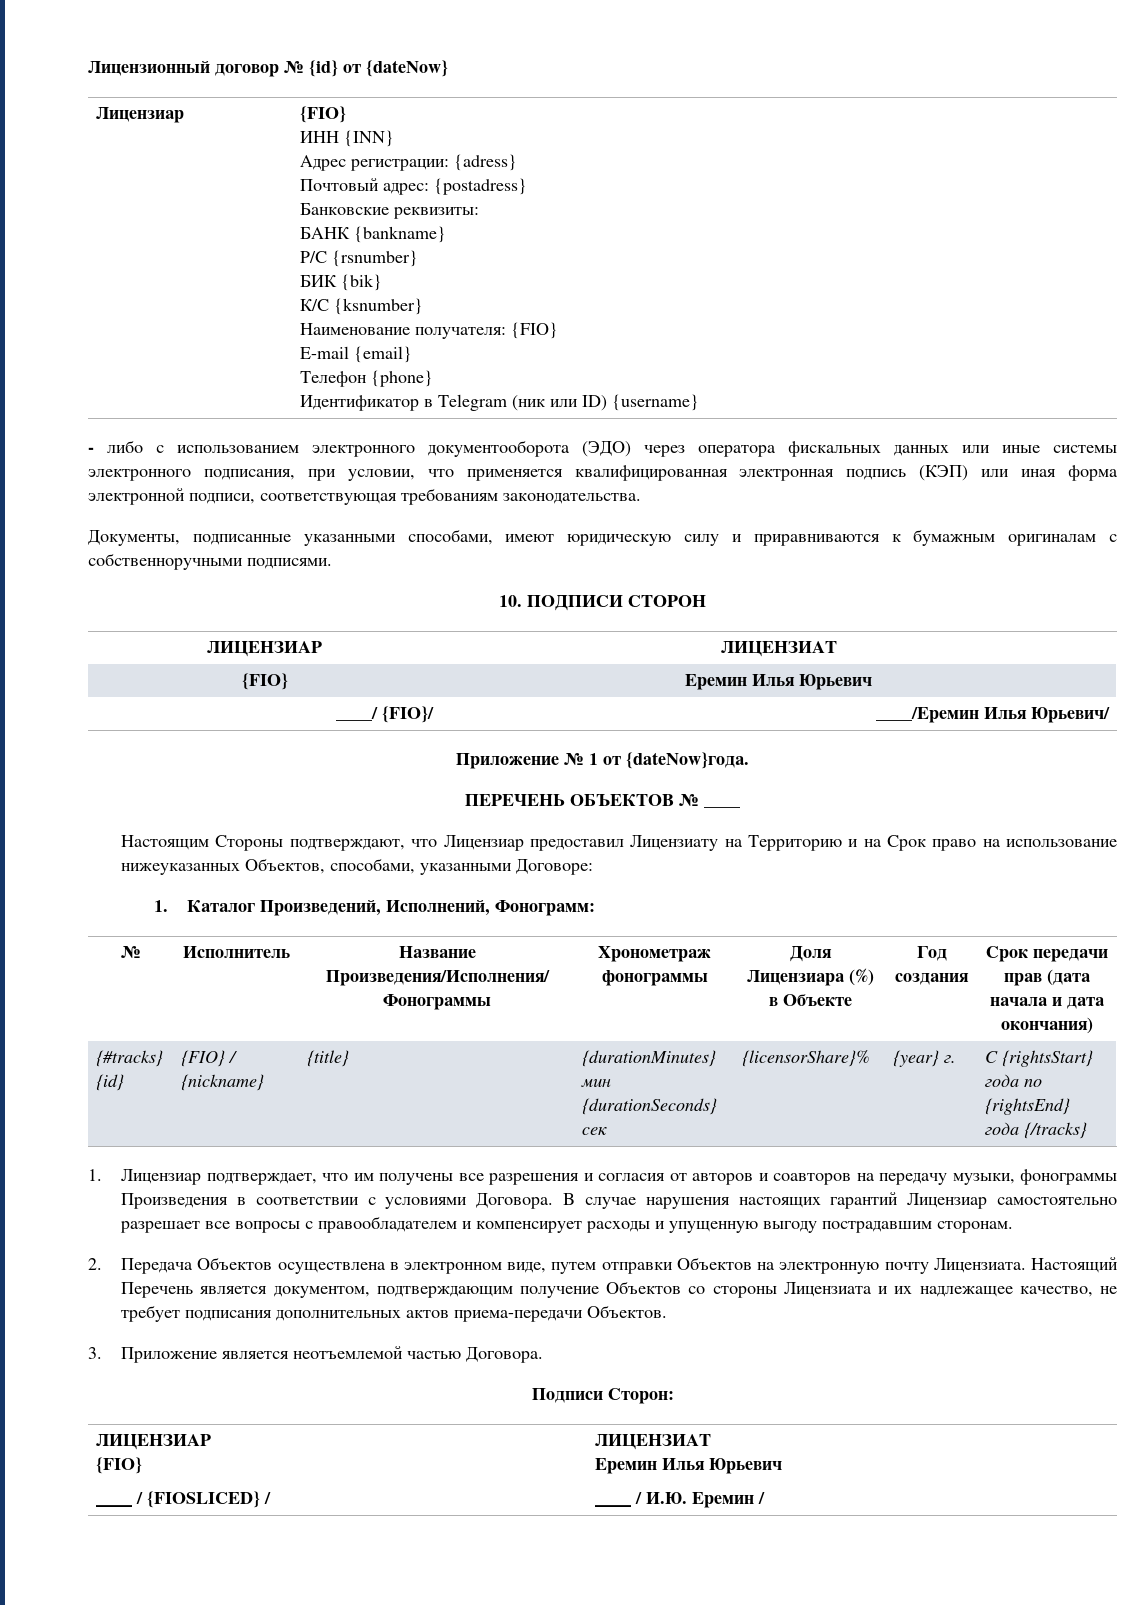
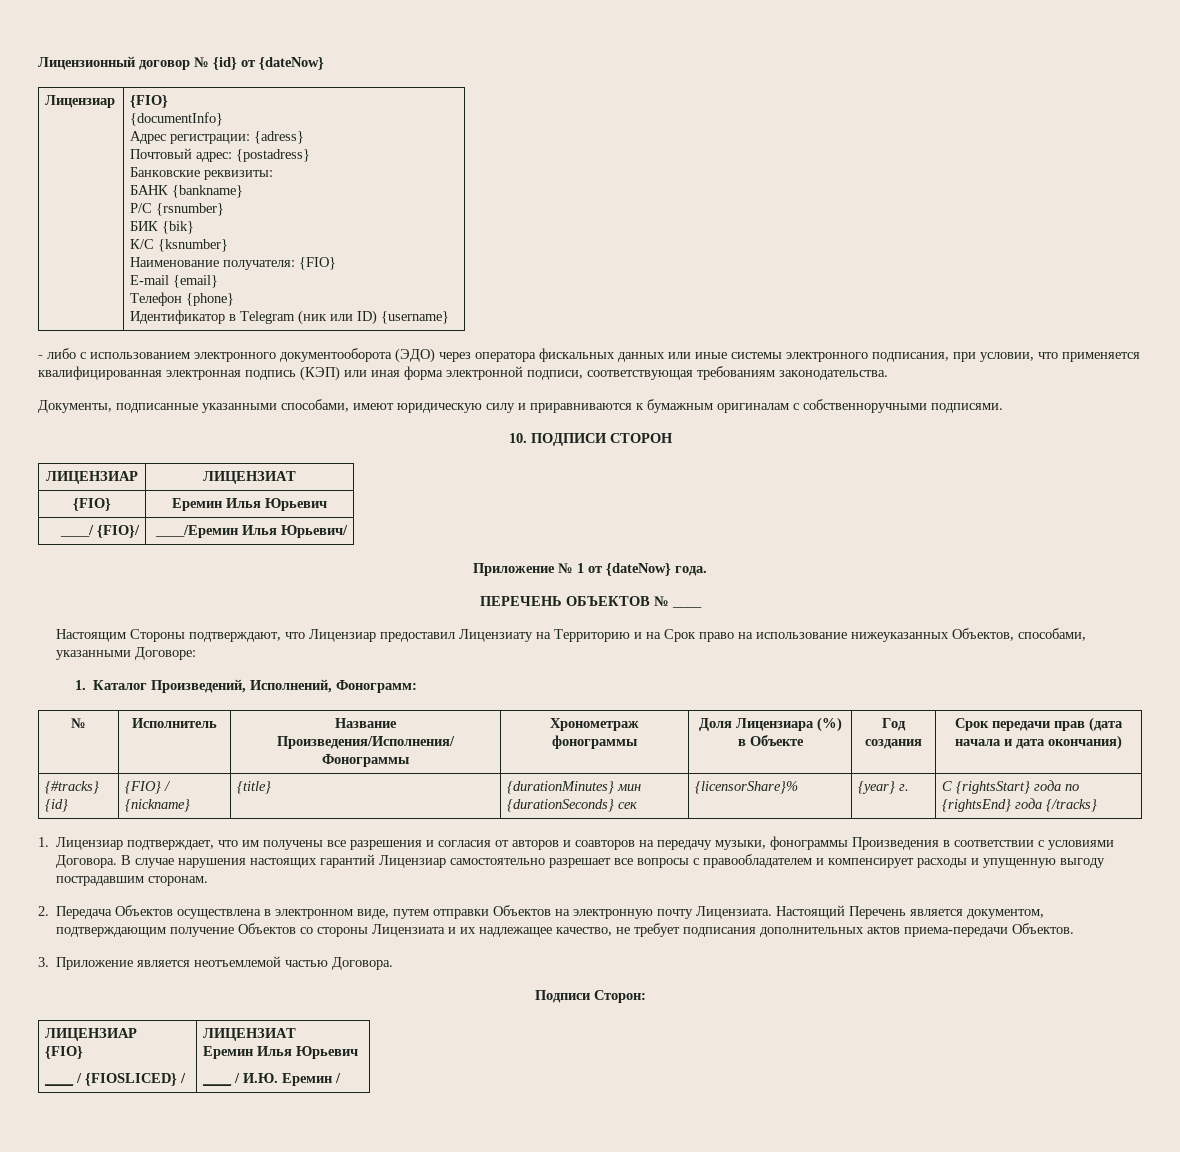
[300,130,395,147] ИНН {INN} -> [130,112,224,126] {documentInfo}
[626,752,749,769] {dateNow}года. -> [606,563,707,576] {dateNow} года.

